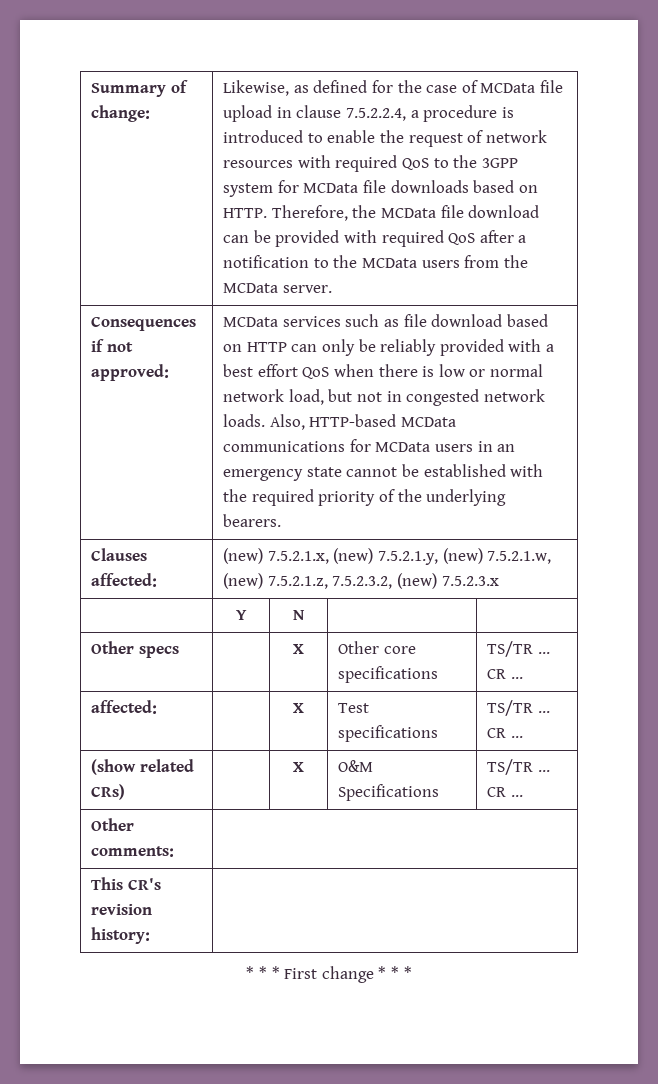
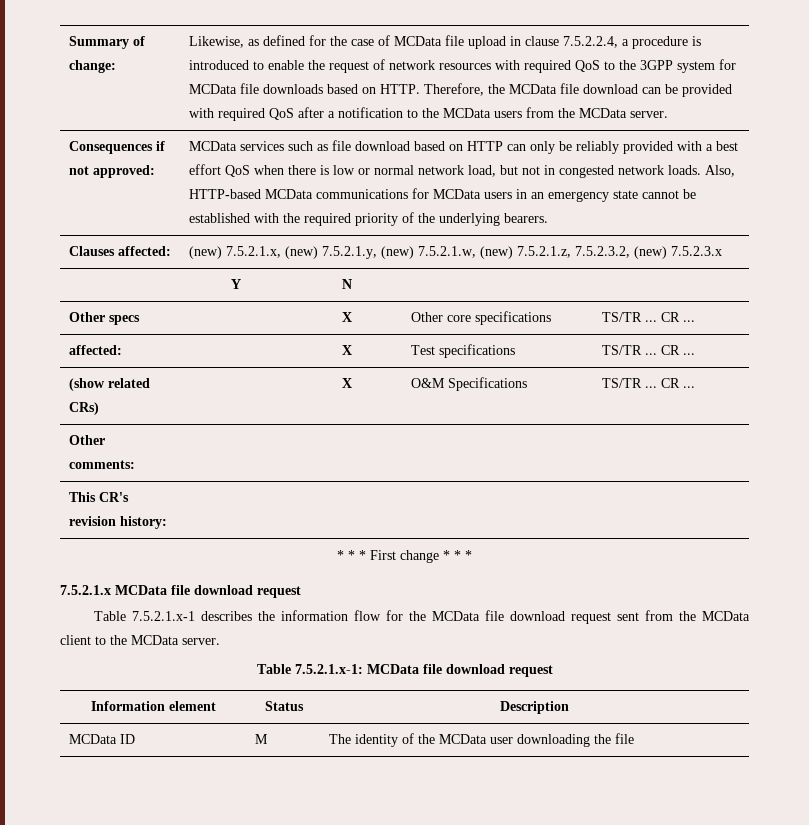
(412, 972) none -> [60,585,301,598] [93,610,750,624] [60,635,220,645] [256,664,553,677] [91,701,216,711] [264,701,304,711] [500,701,569,714] [68,734,135,744] [254,734,268,744] [328,733,634,747] // 7.5.2.1.x MCData file download request // Table 7.5.2.1.x-1 describes the information flow for the MCData file download request sent from the MCData client to the MCData server. // Table 7.5.2.1.x-1: MCData file download request // Information element | Status | Description // MCData ID | M | The identity of the MCData user downloading the file

